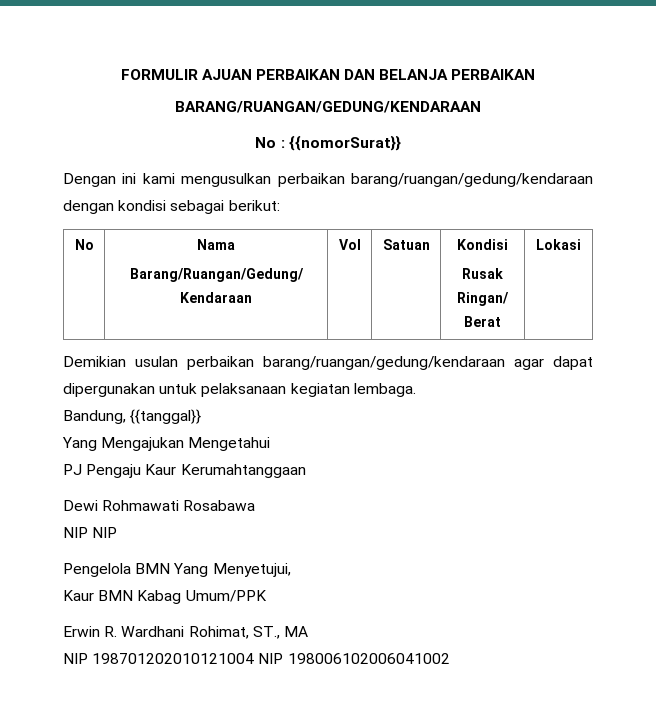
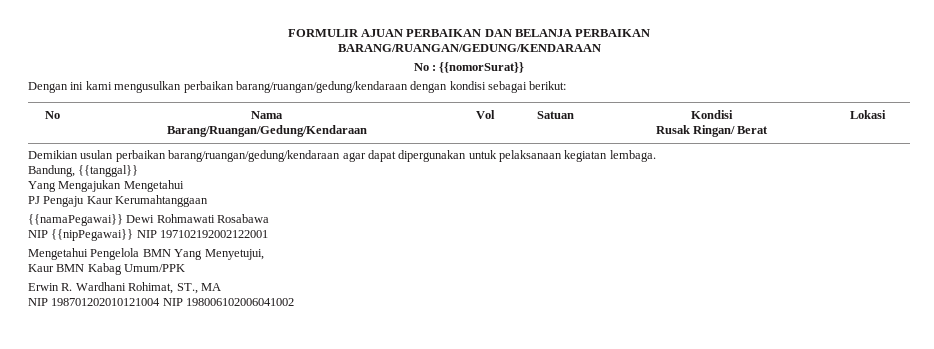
(306, 471) none -> [28,214,123,226] {{namaPegawai}}
[92,527,118,538] NIP // -> [51,229,269,241] [28,248,88,260] {{nipPegawai}} NIP 197102192002122001 // Mengetahui

